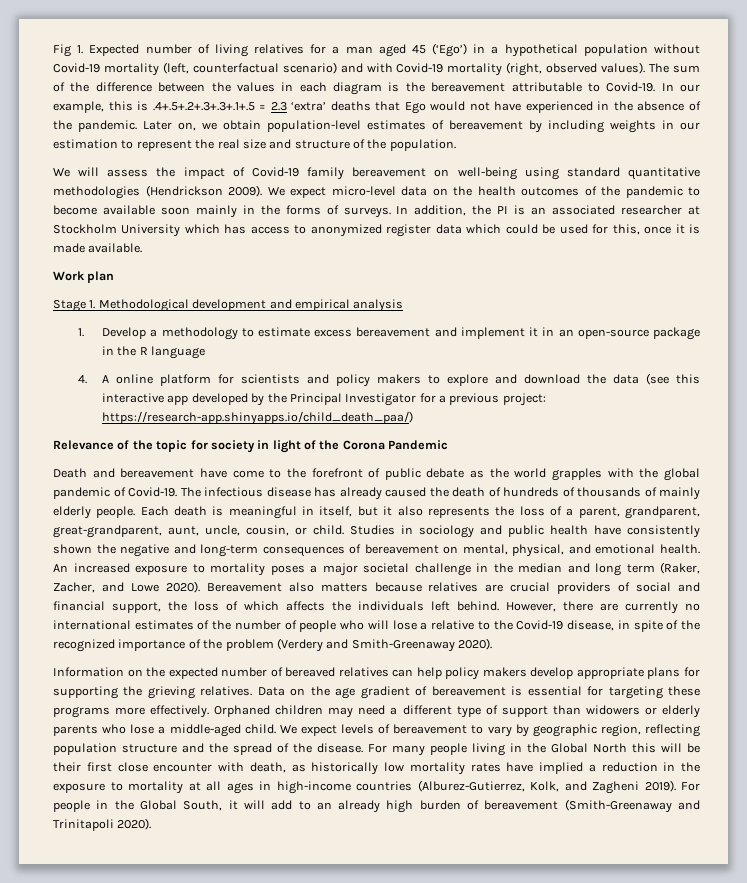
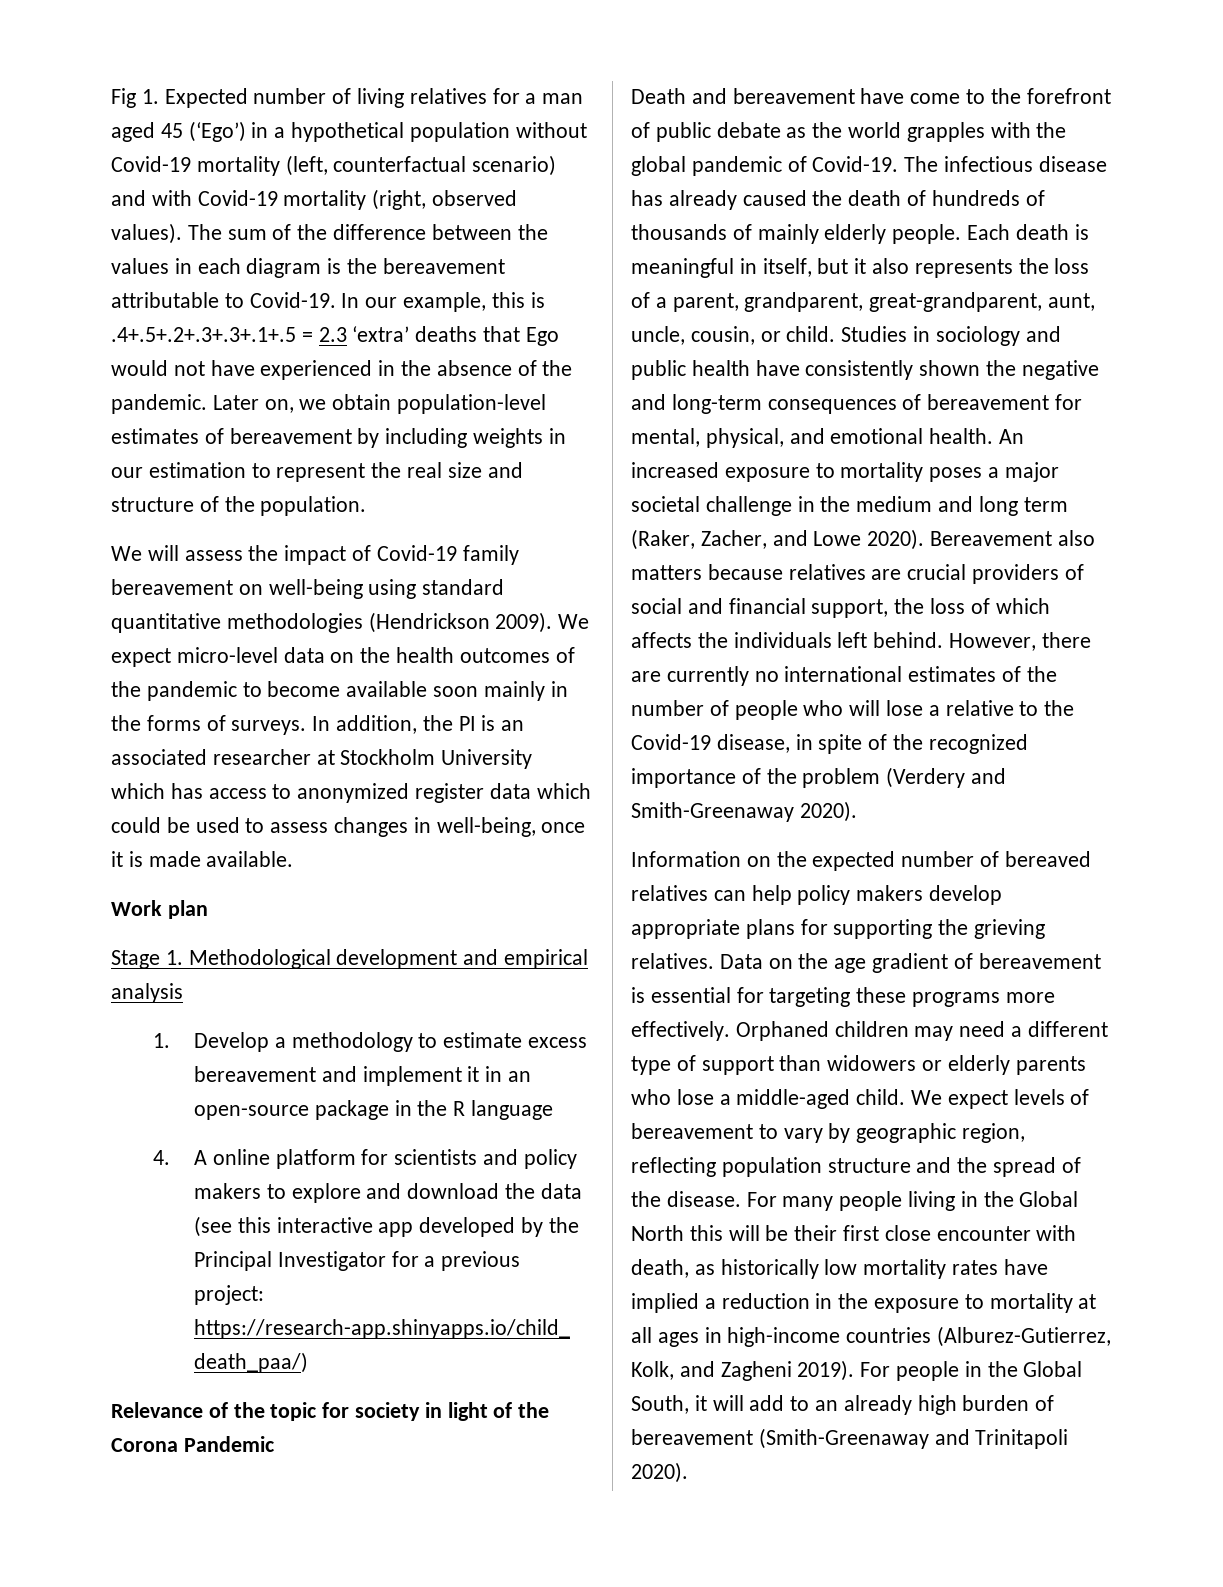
[592,224,640,235] for this, -> [245,817,536,837] to assess changes in well-being,
[443,546,459,554] on -> [1055,394,1083,410] for
[518,563,562,573] median -> [856,496,933,512] medium

